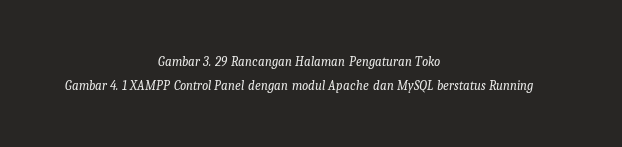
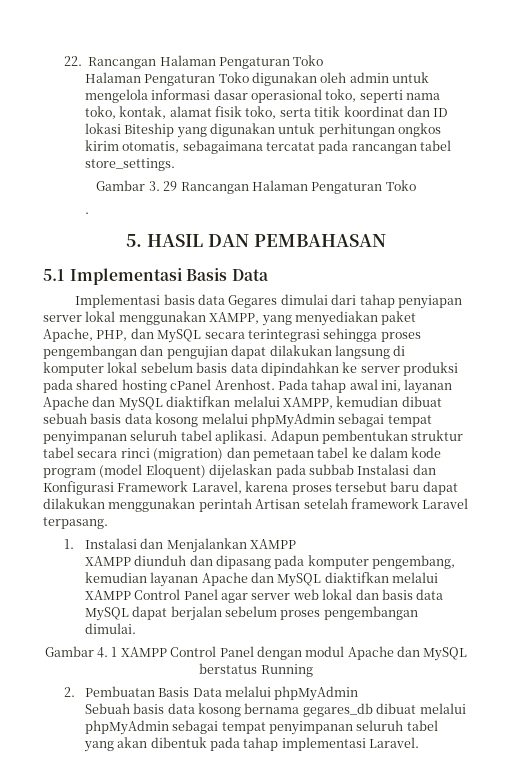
(157, 61) none -> [63,55,324,69] [84,72,430,86] [84,89,441,103] [84,106,449,119] [84,123,442,138] [84,140,452,154] [84,158,175,171] 22. Rancangan Halaman Pengaturan Toko // Halaman Pengaturan Toko digunakan oleh admin untuk mengelola informasi dasar operasional toko, seperti nama toko, kontak, alamat fisik toko, serta titik koordinat dan ID lokasi Biteship yang digunakan untuk perhitungan ongkos kirim otomatis, sebagaimana tercatat pada rancangan tabel store_settings. //
(441, 61) none -> [84,212,89,214] [126,234,386,247] [43,268,269,285] [75,294,462,309] [43,311,417,326] [43,328,421,343] [43,345,406,360] [43,362,458,376] [43,379,453,394] [43,396,442,411] [43,413,432,428] [43,430,464,445] [43,447,442,461] [43,464,436,479] [43,481,458,495] [43,498,469,512] [43,517,108,529] [63,538,297,553] [84,555,456,569] [84,572,439,587] [84,589,444,603] [84,606,418,621] [84,623,136,634] // . // 5. HASIL DAN PEMBAHASAN // 5.1 Implementasi Basis Data // Implementasi basis data Gegares dimulai dari tahap penyiapan server lokal menggunakan XAMPP, yang menyediakan paket Apache, PHP, dan MySQL secara terintegrasi sehingga proses pengembangan dan pengujian dapat dilakukan langsung di komputer lokal sebelum basis data dipindahkan ke server produksi pada shared hosting cPanel Arenhost. Pada tahap awal ini, layanan Apache dan MySQL diaktifkan melalui XAMPP, kemudian dibuat sebuah basis data kosong melalui phpMyAdmin sebagai tempat penyimpanan seluruh tabel aplikasi. Adapun pembentukan struktur tabel secara rinci (migration) dan pemetaan tabel ke dalam kode program (model Eloquent) dijelaskan pada subbab Instalasi dan Konfigurasi Framework Laravel, karena proses tersebut baru dapat dilakukan menggunakan perintah Artisan setelah framework Laravel terpasang. // 1. Instalasi dan Menjalankan XAMPP // XAMPP diunduh dan dipasang pada komputer pengembang, kemudian layanan Apache dan MySQL diaktifkan melalui XAMPP Control Panel agar server web lokal dan basis data MySQL dapat berjalan sebelum proses pengembangan dimulai.
(534, 86) none -> [63,686,359,701] [84,703,466,717] [84,720,438,735] [83,737,420,752] // 2. Pembuatan Basis Data melalui phpMyAdmin // Sebuah basis data kosong bernama gegares_db dibuat melalui phpMyAdmin sebagai tempat penyimpanan seluruh tabel yang akan dibentuk pada tahap implementasi Laravel.

